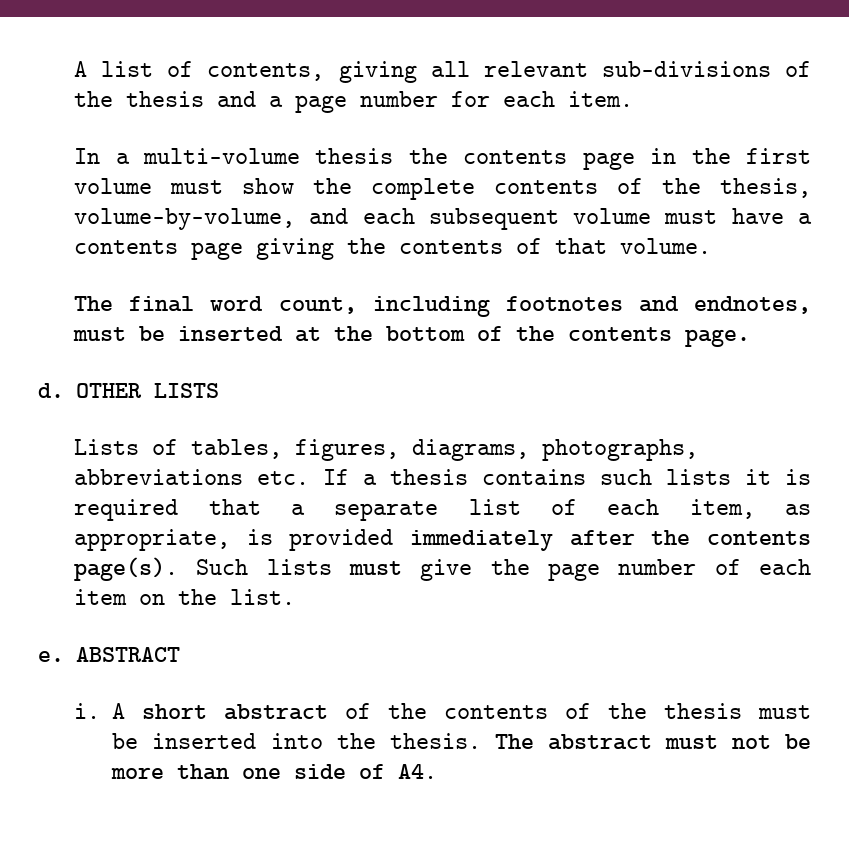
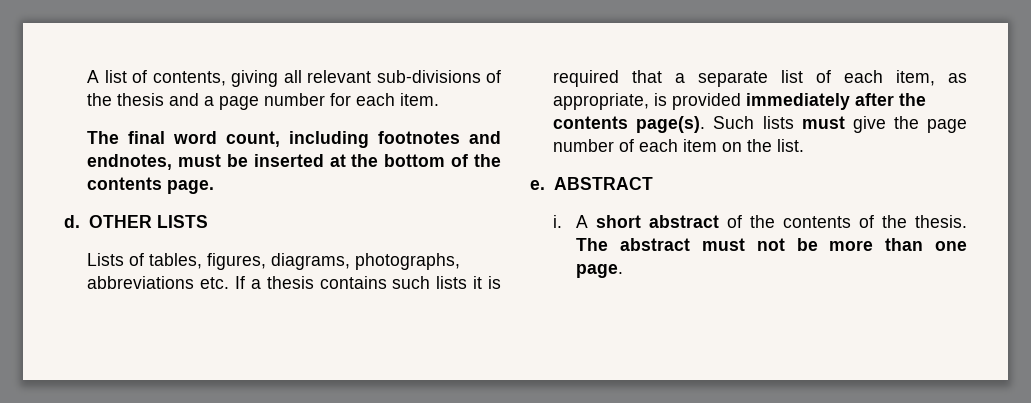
[74,148,811,170] [74,178,811,200] [74,208,812,230] [74,238,712,260] // In a multi-volume thesis the contents page in the first volume must show the complete contents of the thesis, volume-by-volume, and each subsequent volume must have a contents page giving the contents of that volume. -> (440, 99) none
[664,703,811,719] [112,733,376,749] thesis must be inserted into the -> (908, 221) none
[294,764,438,779] side of A4. -> [576,264,624,278] page.

